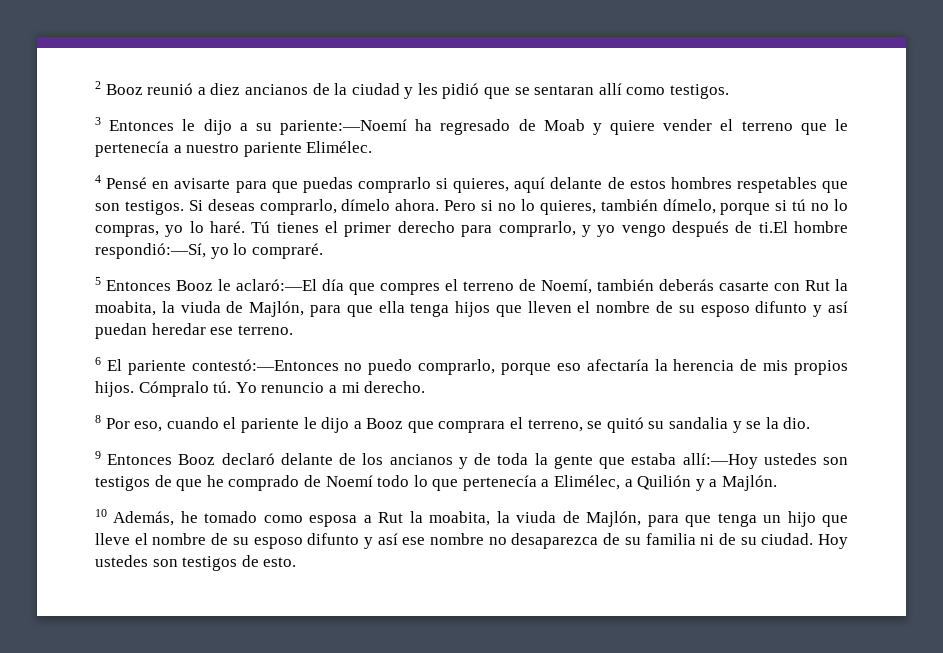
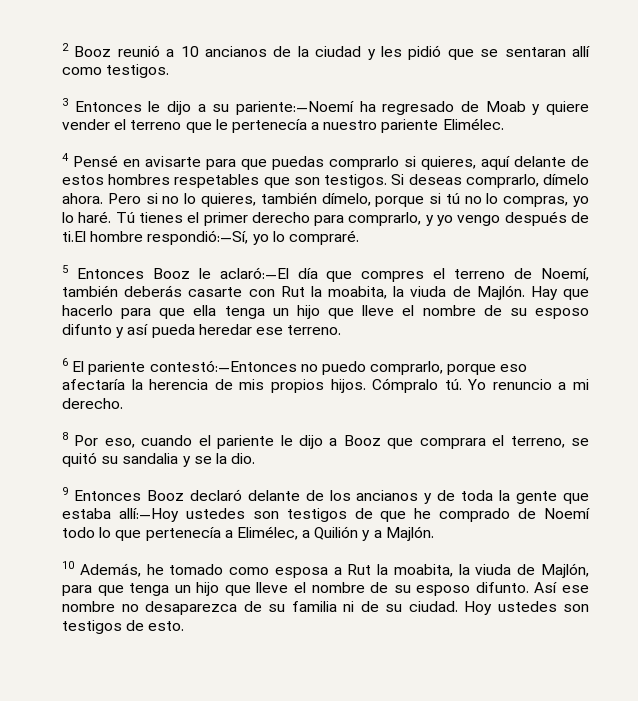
[210,83,241,95] diez -> [180,46,199,57] 10
[249,301,848,317] [95,323,147,339] Majlón, para que ella tenga hijos que lleven el nombre de su esposo difunto y así puedan -> [476,285,589,300] [62,305,589,319] [62,324,195,338] Majlón. Hay que hacerlo para que ella tenga un hijo que lleve el nombre de su esposo difunto y así pueda
[307,533,398,549] difunto y así -> [475,582,558,593] difunto. Así

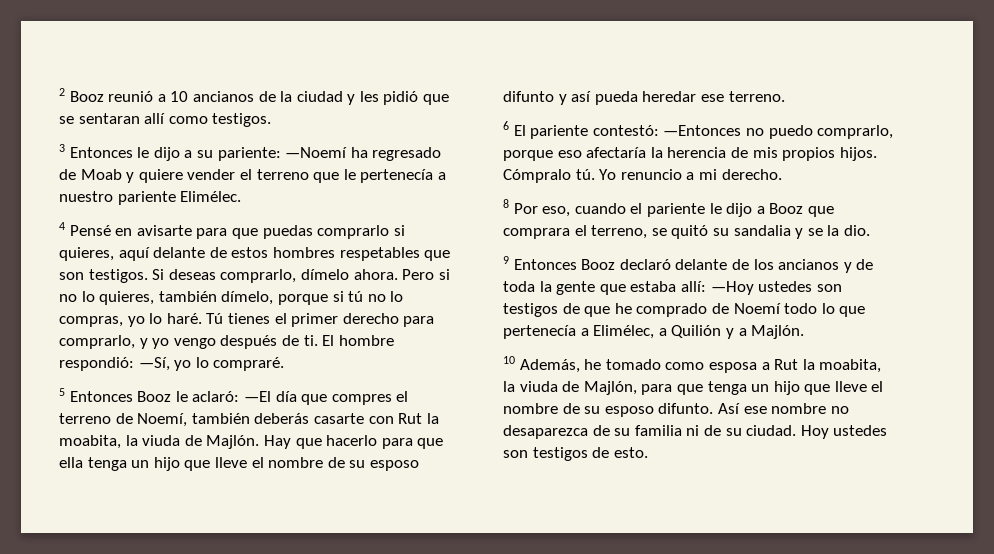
[235,101,354,115] pariente:—Noemí -> [217,147,348,161] pariente: —Noemí
[62,230,249,245] ti.El hombre respondió:—Sí, -> [303,335,394,346] [59,357,170,371] ti. El hombre respondió: —Sí,
[219,267,289,279] aclaró:—El -> [192,391,271,402] aclaró: —El
[149,360,297,372] contestó:—Entonces -> [592,125,742,136] contestó: —Entonces
[118,508,179,522] allí:—Hoy -> [680,281,754,295] allí: —Hoy

